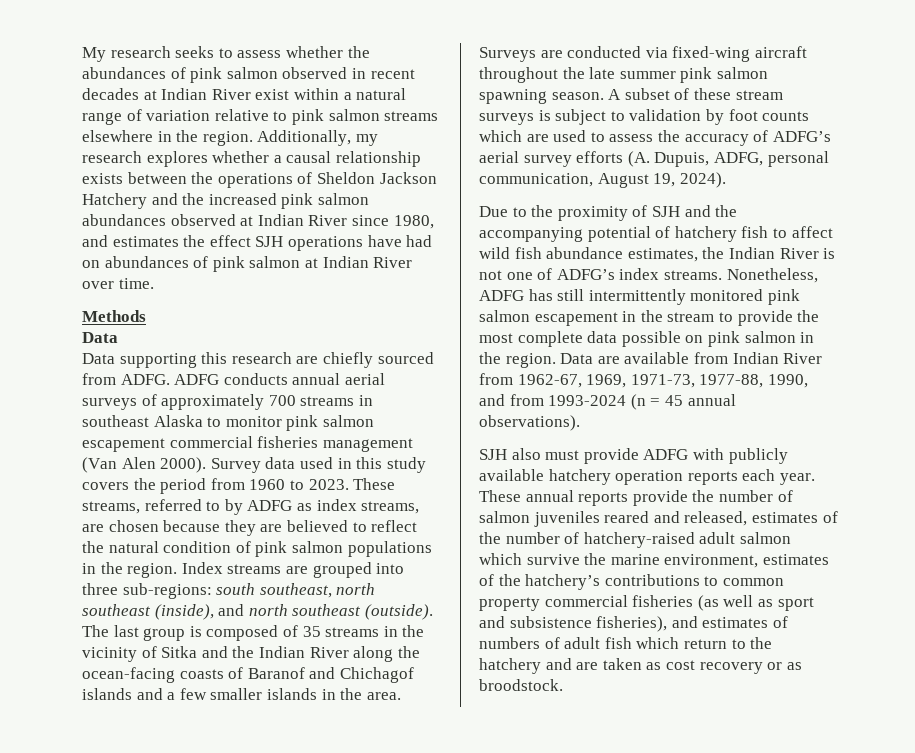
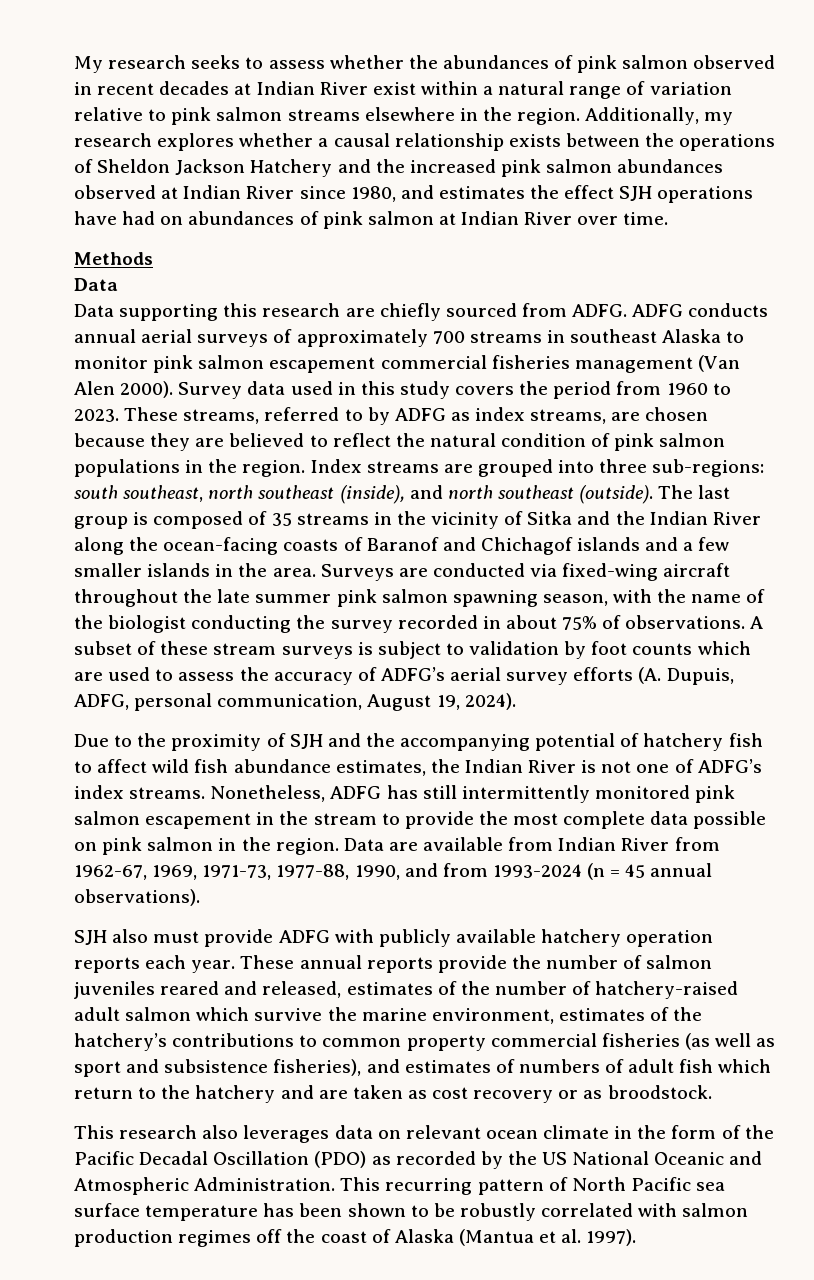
[551,92,604,100] season. -> [542,589,766,606] [74,615,746,633] season, with the name of the biologist conducting the survey recorded in about 75% of observations.
(563, 685) none -> [74,1125,774,1143] [74,1151,763,1169] [74,1177,726,1195] [74,1203,749,1221] [74,1229,637,1247] // This research also leverages data on relevant ocean climate in the form of the Pacific Decadal Oscillation (PDO) as recorded by the US National Oceanic and Atmospheric Administration. This recurring pattern of North Pacific sea surface temperature has been shown to be robustly correlated with salmon production regimes off the coast of Alaska (Mantua et al. 1997).

